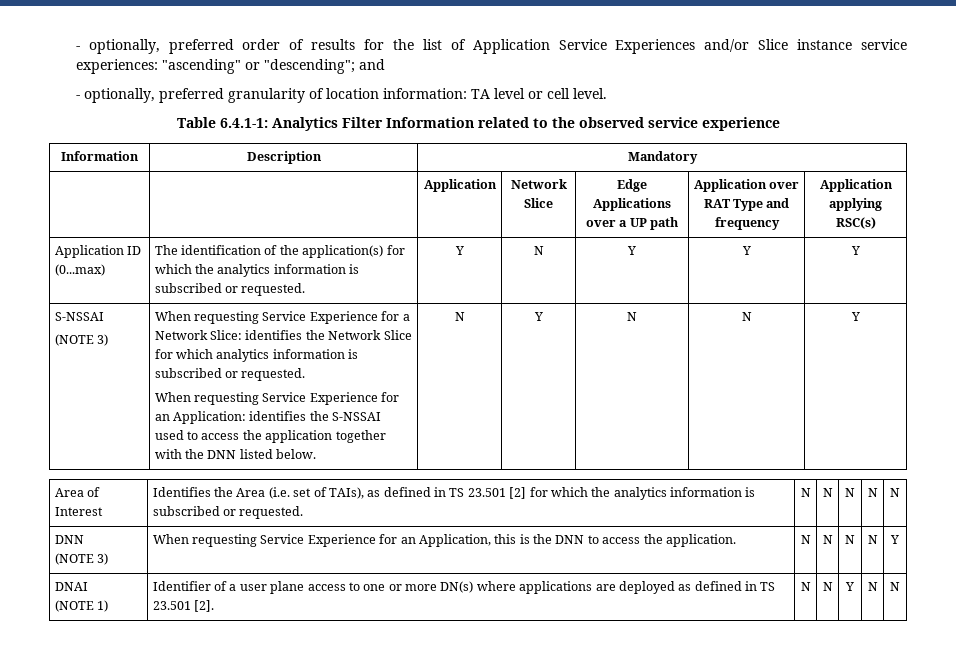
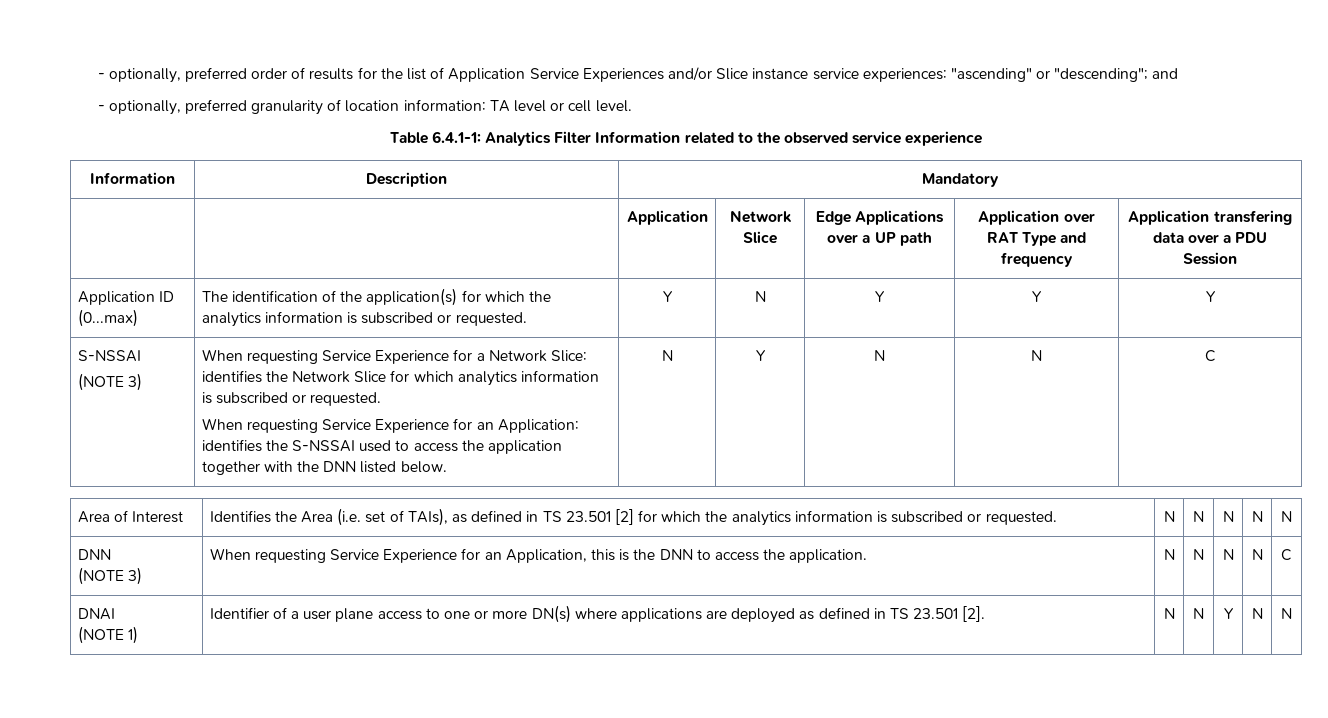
[829,198,882,211] [835,217,876,229] applying RSC(s) -> [1213,210,1292,225] [1152,232,1268,244] [1183,252,1237,265] transfering data over a PDU Session
[850,312,860,321] Y -> [1204,350,1216,362] C
[890,535,899,544] Y -> [1281,549,1292,561] C

